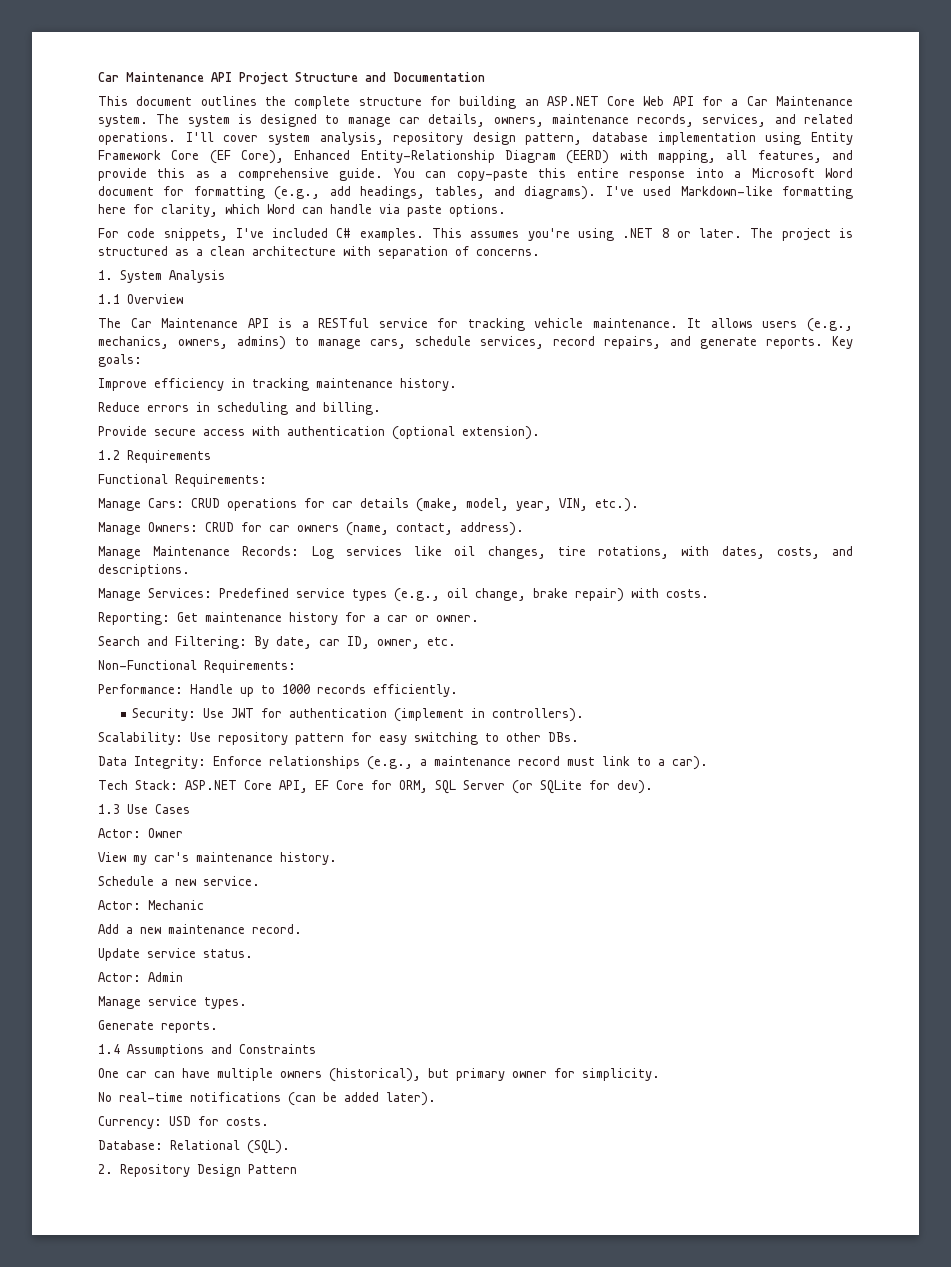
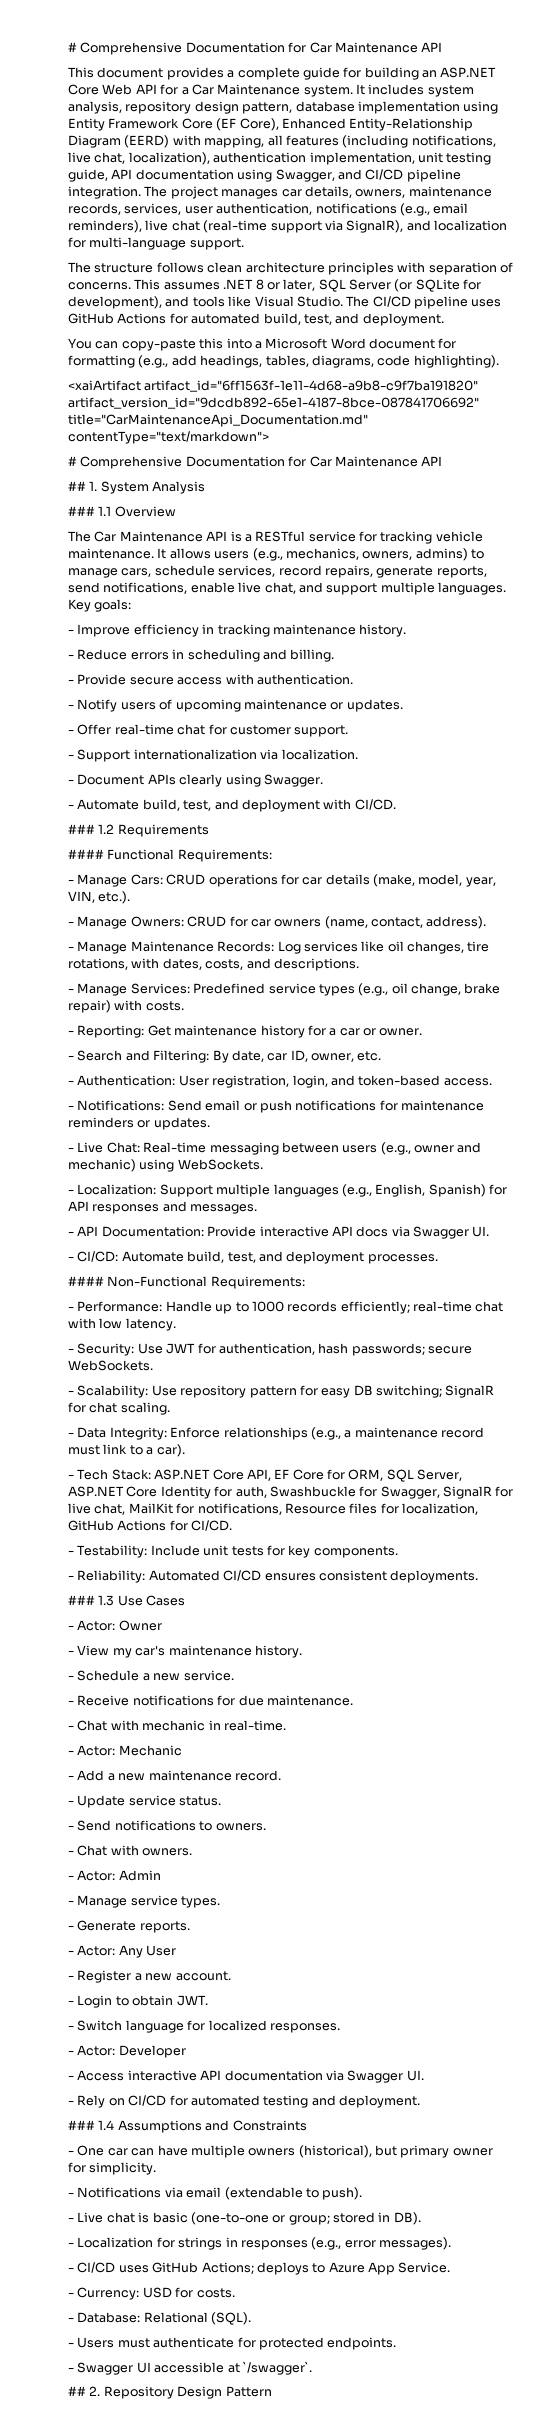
[98,72,485,85] [98,96,422,109] Car Maintenance API Project Structure and Documentation // This document outlines the complete structure -> [68,42,443,55] [68,67,340,80] # Comprehensive Documentation for Car Maintenance API // This document provides a complete guide
[156,114,854,127] [98,132,259,145] The system is designed to manage car details, owners, maintenance records, services, and related operations. I'll cover -> [356,84,425,95] It includes
[757,150,854,163] [98,168,384,181] features, and provide this as a comprehensive guide. -> [285,135,496,148] [68,152,492,165] [68,169,461,182] [68,186,492,199] [68,203,469,216] [68,220,507,233] [68,237,244,250] [68,262,513,275] [68,279,482,292] [68,296,502,309] [68,313,444,326] features (including notifications, live chat, localization), authentication implementation, unit testing guide, API documentation using Swagger, and CI/CD pipeline integration. The project manages car details, owners, maintenance records, services, user authentication, notifications (e.g., email reminders), live chat (real-time support via SignalR), and localization for multi-language support. // The structure follows clean architecture principles with separation of concerns. This assumes .NET 8 or later, SQL Server (or SQLite for development), and tools like Visual Studio. The CI/CD pipeline uses GitHub Actions for automated build, test, and deployment. //
[576,168,686,181] entire response -> (224, 343) none
[493,186,853,200] [98,204,506,217] [98,228,853,241] [98,246,540,259] and diagrams). I've used Markdown-like formatting here for clarity, which Word can handle via paste options. // For code snippets, I've included C# examples. This assumes you're using .NET 8 or later. The project is structured as a clean architecture with separation of concerns. // -> [311,355,499,368] [68,380,479,392] [68,397,479,409] [68,414,368,427] [68,431,269,444] [68,456,443,469] [68,481,86,491] diagrams, code highlighting). // <xaiArtifact artifact_id="6ff1563f-1e11-4d68-a9b8-c9f7ba191820" artifact_version_id="9dcdb892-65e1-4187-8bce-087841706692" title="CarMaintenanceApi_Documentation.md" contentType="text/markdown"> // # Comprehensive Documentation for Car Maintenance API // ##
(225, 276) none -> [68,506,95,516] ###
[670,336,823,349] and generate reports. -> [376,566,487,578] [68,582,506,595] generate reports, send notifications, enable live chat, and support multiple languages.
(142, 360) none -> [68,630,74,634] -
(457, 384) none -> [68,655,74,659] -
(381, 408) none -> [68,680,74,684] -
[287,426,540,440] authentication (optional extension). // -> [256,674,353,685] [68,699,403,712] [68,724,349,737] [68,749,358,762] [68,774,323,787] [68,799,396,812] [68,824,95,834] authentication. // - Notify users of upcoming maintenance or updates. // - Offer real-time chat for customer support. // - Support internationalization via localization. // - Document APIs clearly using Swagger. // - Automate build, test, and deployment with CI/CD. // ###
(211, 456) none -> [68,849,104,859] ####
(267, 480) none -> [68,880,74,884] -
(639, 505) none -> [68,922,74,926] -
(524, 529) none -> [68,947,74,951] -
(190, 570) none -> [68,989,74,993] -
(709, 593) none -> [68,1031,74,1035] -
(479, 618) none -> [68,1056,74,1060] -
(456, 641) none -> [68,1075,492,1088] [68,1100,484,1113] [68,1117,210,1130] [68,1142,482,1155] [68,1159,263,1172] [68,1184,507,1197] [68,1201,258,1214] [68,1226,490,1239] [68,1251,438,1264] [68,1276,104,1286] - Authentication: User registration, login, and token-based access. // - Notifications: Send email or push notifications for maintenance reminders or updates. // - Live Chat: Real-time messaging between users (e.g., owner and mechanic) using WebSockets. // - Localization: Support multiple languages (e.g., English, Spanish) for API responses and messages. // - API Documentation: Provide interactive API docs via Swagger UI. // - CI/CD: Automate build, test, and deployment processes. // ####
(296, 666) none -> [68,1307,74,1311] -
[373,684,458,697] [132,708,585,722] efficiently. // Security: Use JWT for authentication (implement in controllers). // -> [340,1301,504,1314] [68,1318,176,1331] [68,1343,472,1356] [68,1360,153,1371] [68,1391,74,1395] efficiently; real-time chat with low latency. // - Security: Use JWT for authentication, hash passwords; secure WebSockets. // -
[414,732,579,745] switching to other DBs. // -> [353,1385,495,1398] [68,1402,170,1415] [68,1433,74,1437] DB switching; SignalR for chat scaling. // -
(708, 763) none -> [68,1475,74,1479] -
[463,780,653,794] Server (or SQLite for dev). // -> [417,1469,463,1481] [68,1486,514,1499] [68,1503,478,1515] [68,1520,233,1531] [68,1545,398,1558] [68,1570,479,1583] [68,1595,95,1605] Server, ASP.NET Core Identity for auth, Swashbuckle for Swagger, SignalR for live chat, MailKit for notifications, Resource files for localization, GitHub Actions for CI/CD. // - Testability: Include unit tests for key components. // - Reliability: Automated CI/CD ensures consistent deployments. // ###
(190, 809) none -> [68,1626,74,1630] -
(183, 833) none -> [68,1651,74,1655] -
(337, 858) none -> [68,1676,74,1680] -
(260, 881) none -> [68,1695,353,1706] [68,1720,286,1731] [68,1751,74,1755] - Receive notifications for due maintenance. // - Chat with mechanic in real-time. // -
(204, 905) none -> [68,1776,74,1780] -
(302, 929) none -> [68,1801,74,1805] -
(253, 953) none -> [68,1820,266,1831] [68,1845,193,1856] [68,1876,74,1880] - Send notifications to owners. // - Chat with owners. // -
(183, 977) none -> [68,1901,74,1905] -
(247, 1003) none -> [68,1926,74,1930] -
(218, 1027) none -> [68,1945,177,1958] [68,1970,231,1983] [68,1995,208,2008] [68,2020,340,2033] [68,2045,186,2058] [68,2070,424,2083] [68,2095,420,2108] [68,2120,95,2130] - Actor: Any User // - Register a new account. // - Login to obtain JWT. // - Switch language for localized responses. // - Actor: Developer // - Access interactive API documentation via Swagger UI. // - Rely on CI/CD for automated testing and deployment. // ###
(316, 1049) none -> [68,2151,74,2155] -
[98,1092,436,1106] No real-time notifications (can be added later). // -> [68,2187,363,2200] [68,2212,421,2225] [68,2237,451,2250] [68,2262,451,2275] [68,2293,74,2297] - Notifications via email (extendable to push). // - Live chat is basic (one-to-one or group; stored in DB). // - Localization for strings in responses (e.g., error messages). // - CI/CD uses GitHub Actions; deploys to Azure App Service. // -
(269, 1121) none -> [68,2318,74,2322] -
(290, 1147) none -> [68,2337,397,2350] [68,2361,312,2375] [68,2386,86,2396] - Users must authenticate for protected endpoints. // - Swagger UI accessible at `/swagger`. // ##

